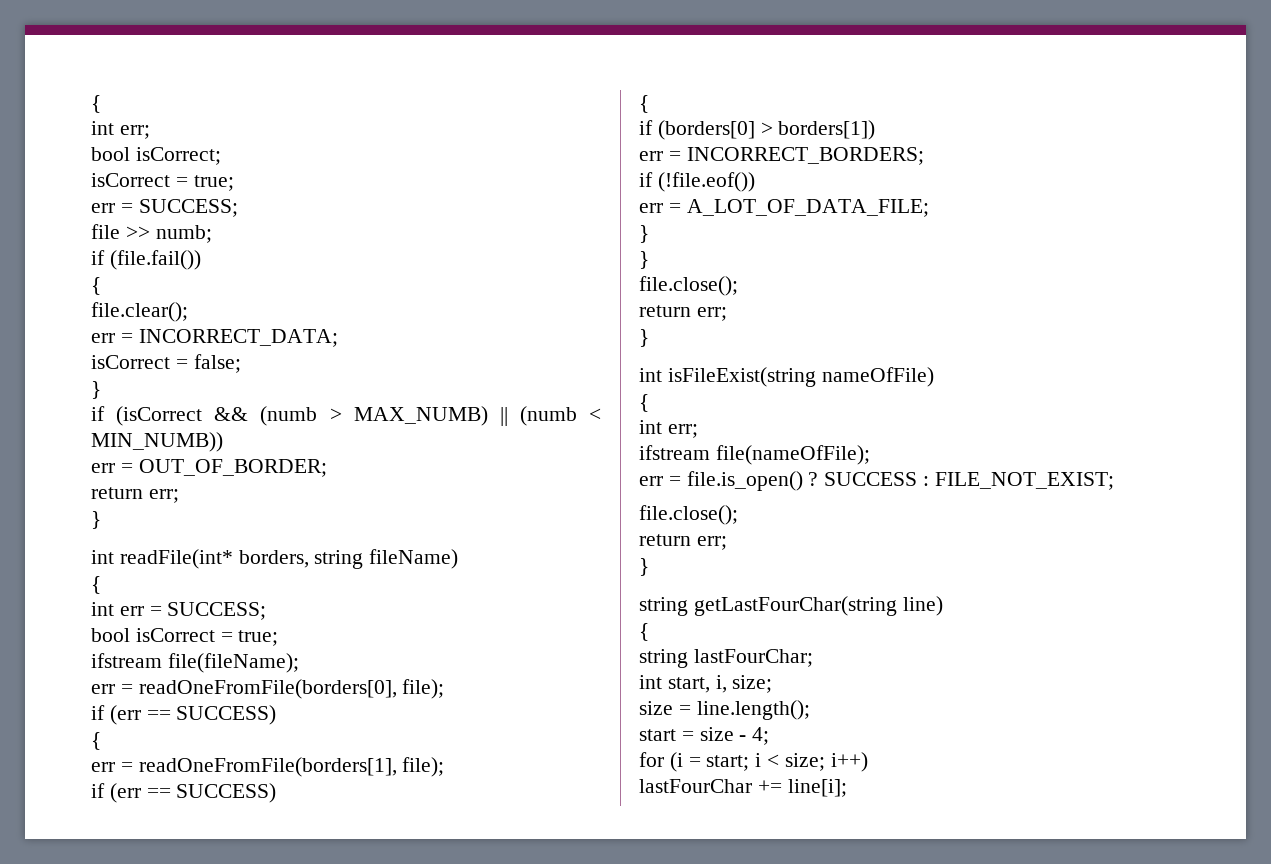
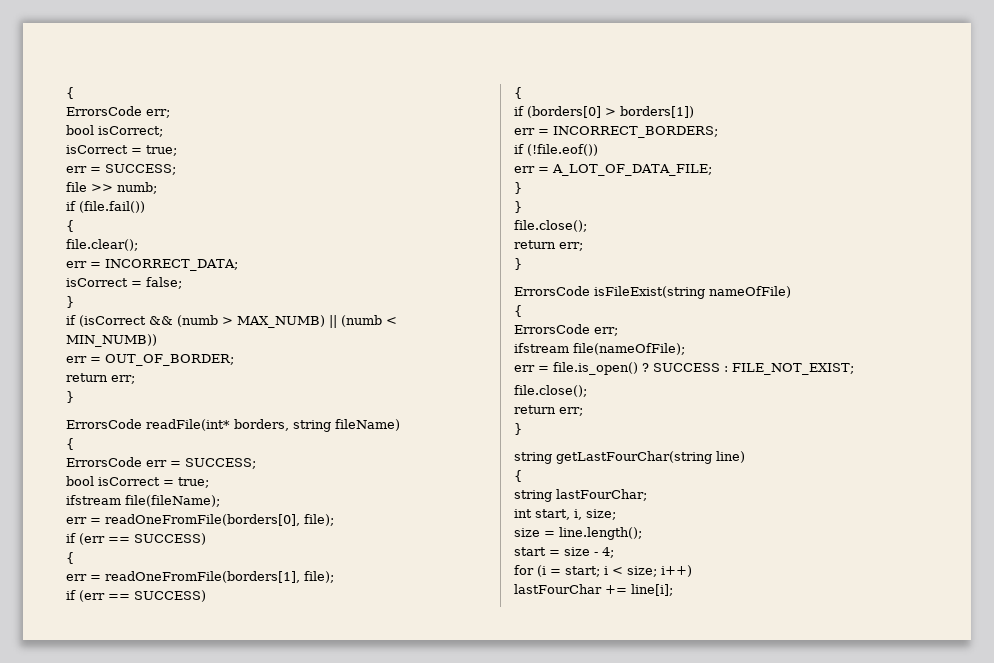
[91,95,101,113] [91,121,114,135] { // int -> [66,87,74,99] [66,106,142,116] { // ErrorsCode
[91,550,114,564] int -> [66,419,142,429] ErrorsCode
[91,602,114,616] int -> [66,457,142,467] ErrorsCode
[639,368,662,382] int -> [514,286,590,296] ErrorsCode
[639,420,662,434] int -> [514,324,590,334] ErrorsCode

